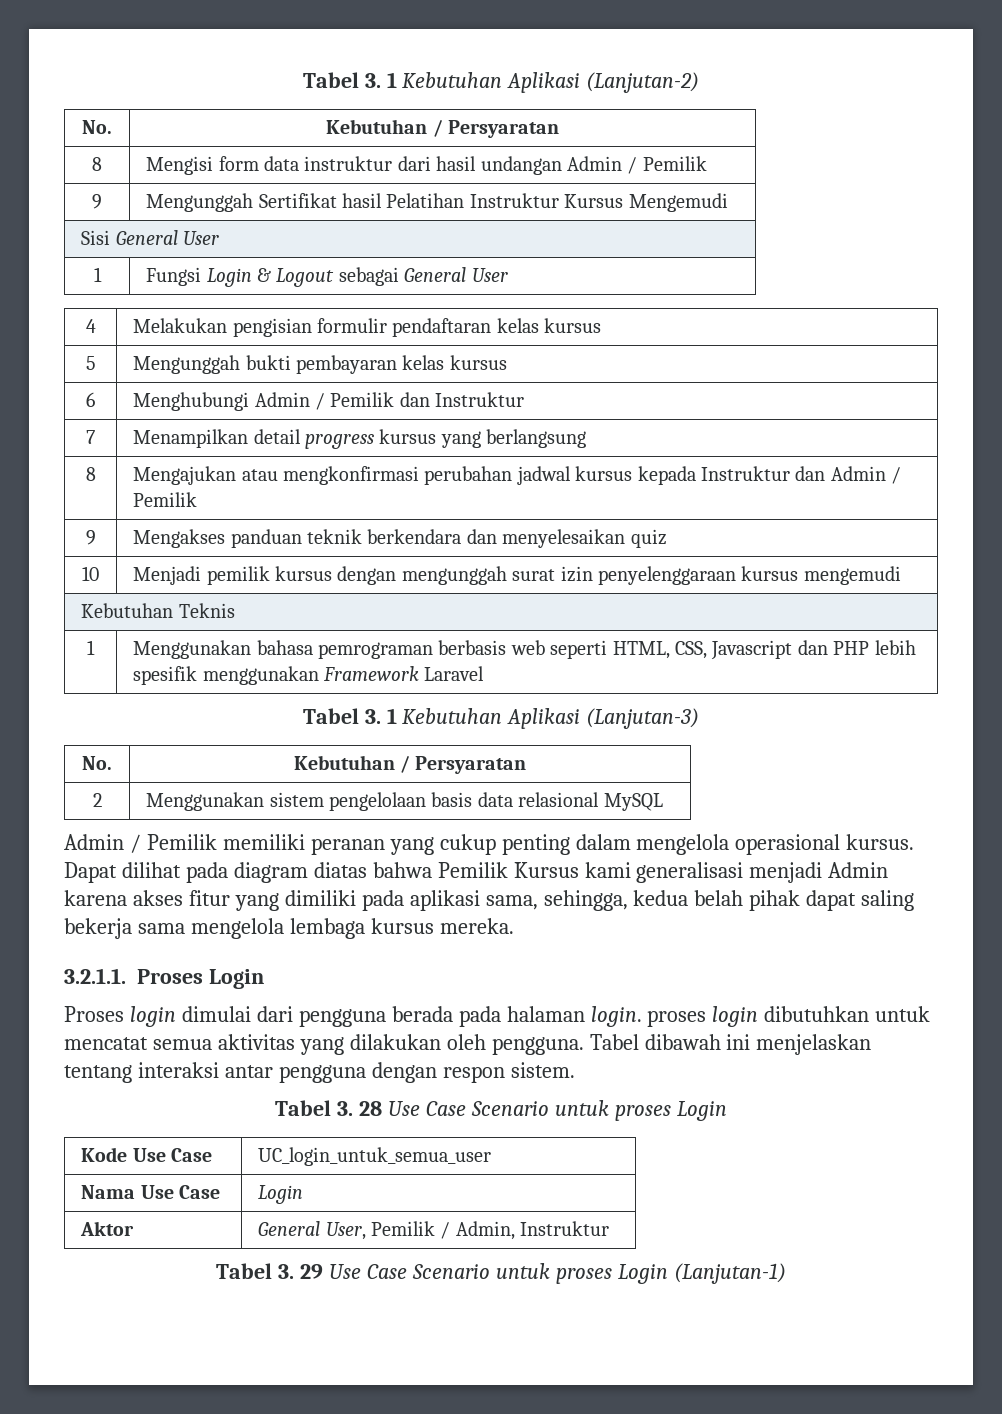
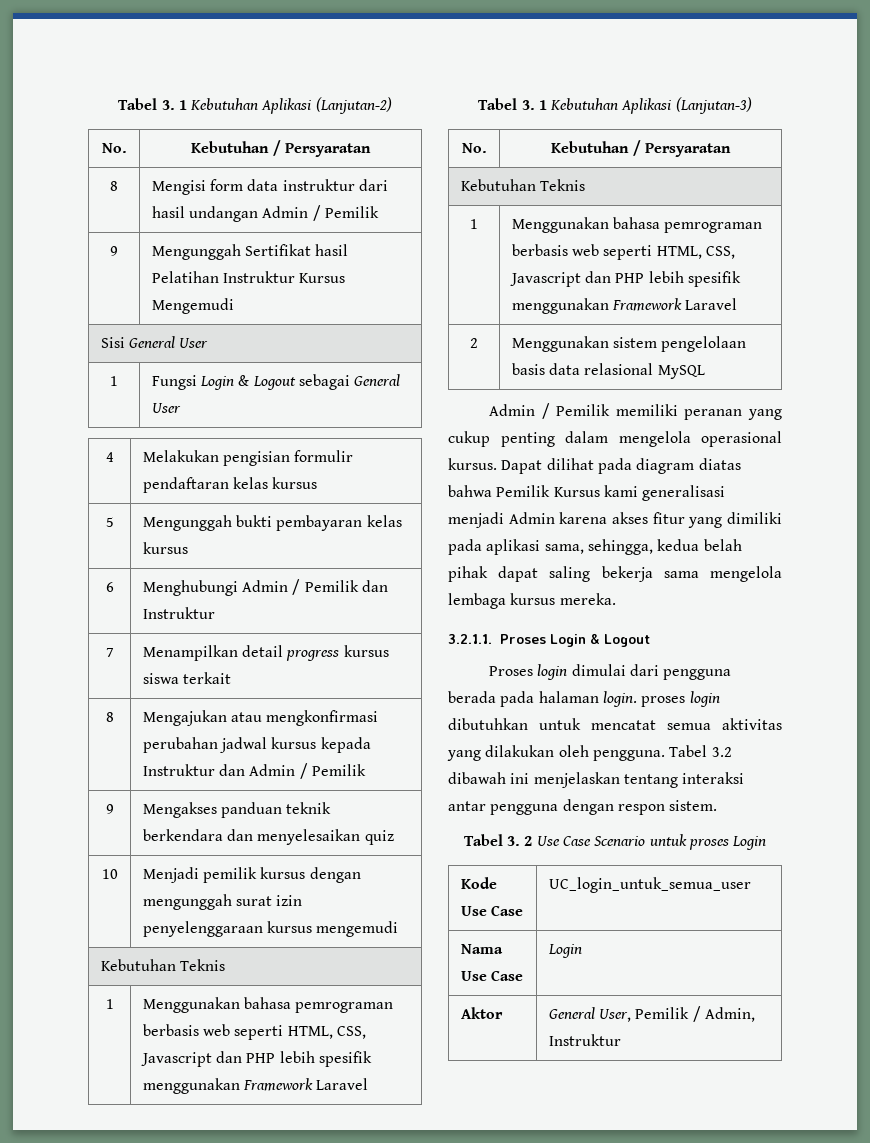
[440,429,587,448] yang berlangsung -> [142,672,231,684] siswa terkait
(527, 765) none -> [460,179,585,191] [470,219,478,229] [511,217,763,233] [511,244,735,260] [509,271,741,287] [511,298,738,314] // Kebutuhan Teknis // 1 | Menggunakan bahasa pemrograman berbasis web seperti HTML, CSS, Javascript dan PHP lebih spesifik menggunakan Framework Laravel
(264, 979) none -> [590,633,650,647] & Logout
(639, 1042) none -> [711,747,732,757] 3.2
[359,1101,383,1116] 28 -> [524,836,533,846] 2
[216,1263,786,1284] // Tabel 3. 29 Use Case Scenario untuk proses Login (Lanjutan-1) -> (621, 1040) none

